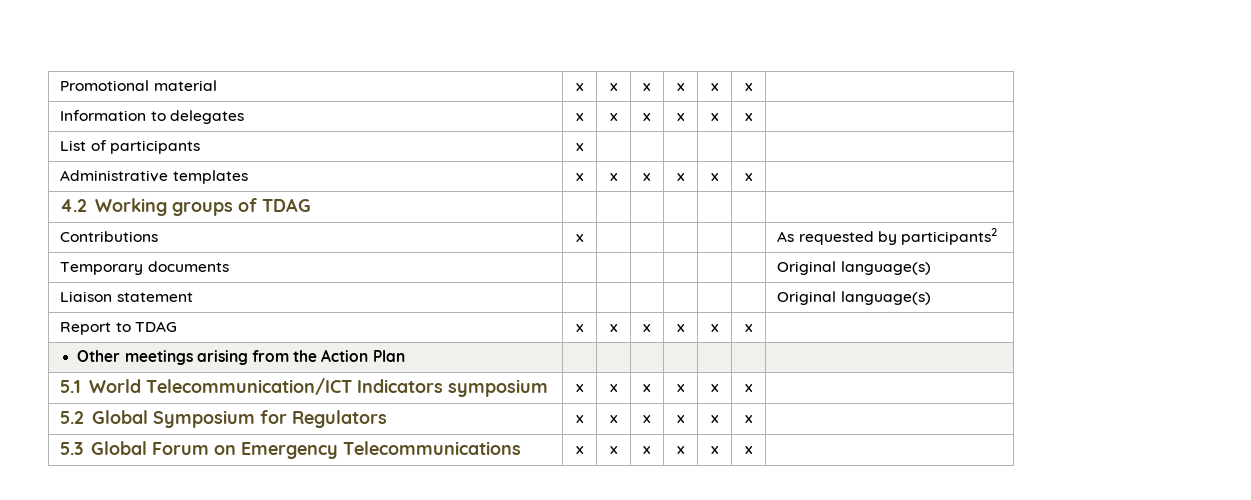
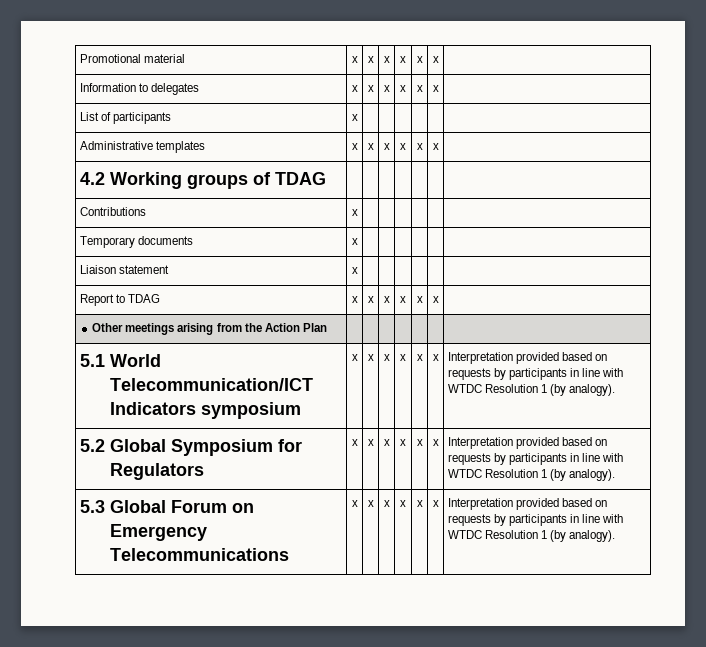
[777,228,997,245] As requested by participants2 -> (358, 212) none
[777,261,931,275] | | | | | | Original language(s) -> [351,238,358,245] x | | | | | |
[777,291,931,305] | | | | | | Original language(s) -> [351,267,358,274] x | | | | | |
(753, 388) none -> [447,352,607,364] [447,368,624,380] [447,384,616,396] Interpretation provided based on requests by participants in line with WTDC Resolution 1 (by analogy).
(753, 419) none -> [447,437,607,449] [447,453,624,465] [447,469,616,481] Interpretation provided based on requests by participants in line with WTDC Resolution 1 (by analogy).
(753, 450) none -> [447,498,607,510] [447,514,624,526] [447,530,616,542] Interpretation provided based on requests by participants in line with WTDC Resolution 1 (by analogy).

